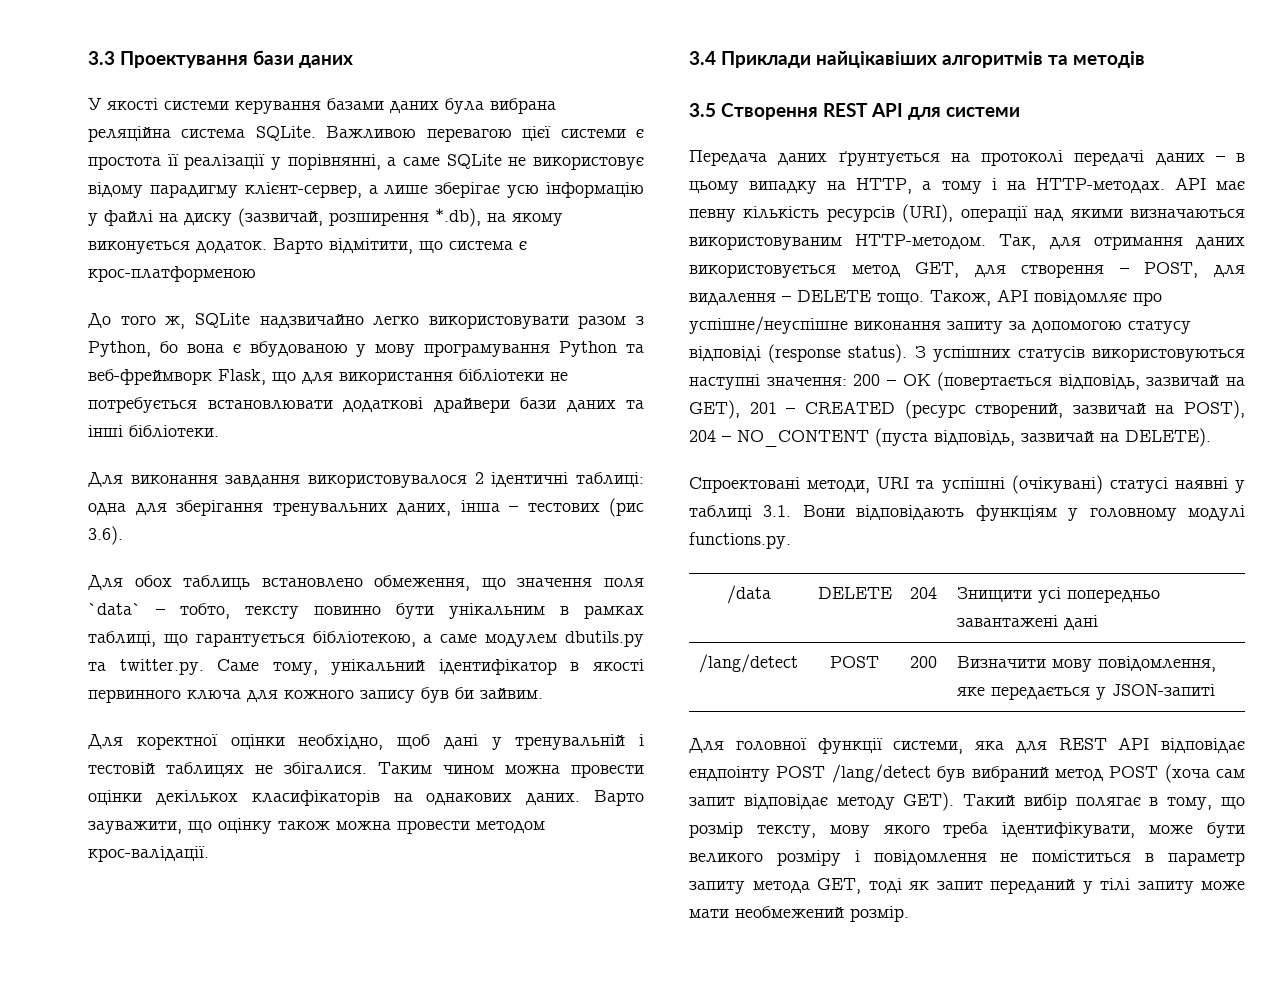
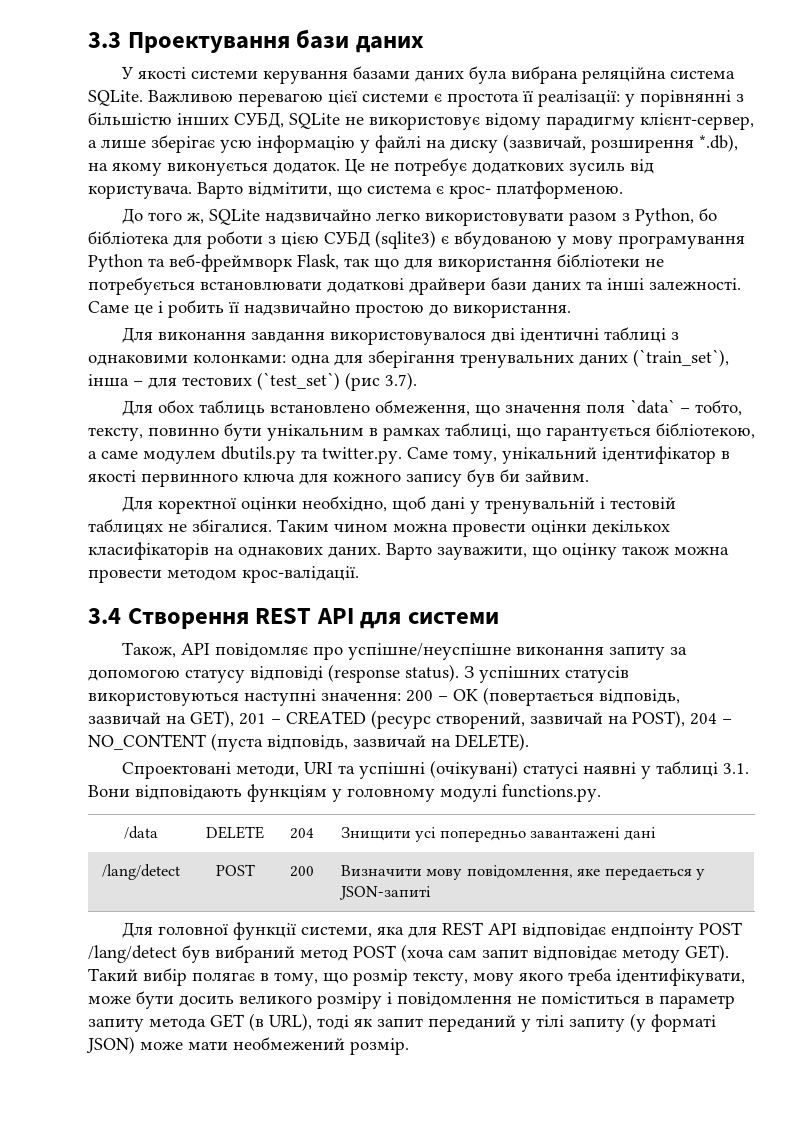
[184,154,440,170] реалізації у порівнянні, а саме -> [538,90,744,107] [88,112,284,128] реалізації: у порівнянні з більшістю інших СУБД,
(267, 247) none -> [345,158,654,176] [88,185,192,199] Це не потребує додаткових зусиль від користувача.
[88,266,256,282] крос-платформеною -> [449,181,623,199] крос- платформеною.
[186,344,224,353] вона -> [88,230,436,249] бібліотека для роботи з цією СУБД (sqlite3)
(266, 377) none -> [344,258,370,267] так
[129,425,219,438] [88,472,644,488] [88,498,644,517] [88,526,123,545] бібліотеки. // Для виконання завдання використовувалося 2 ідентичні таблиці: одна для зберігання тренувальних даних, інша – тестових (рис 3.6). -> [649,278,741,290] [88,300,571,318] [121,327,679,345] [88,349,729,368] [88,372,417,391] залежності. Саме це і робить її надзвичайно простою до використання. // Для виконання завдання використовувалося дві ідентичні таблиці з однаковими колонками: одна для зберігання тренувальних даних (`train_set`), інша – для тестових (`test_set`) (рис 3.7).
[245,606,299,619] тексту -> [88,427,143,441] тексту,
[721,51,1145,68] [689,103,716,117] Приклади найцікавіших алгоритмів та методів // 3.5 -> (121, 616) none
[689,150,1245,166] [689,177,1245,194] [689,204,1245,223] [689,234,1245,250] [689,262,1245,278] [689,290,924,305] Передача даних ґрунтується на протоколі передачі даних – в цьому випадку на HTTP, а тому і на HTTP-методах. API має певну кількість ресурсів (URI), операції над якими визначаються використовуваним HTTP-методом. Так, для отримання даних використовується метод GET, для створення – POST, для видалення – DELETE тощо. -> (500, 618) none
(1245, 830) none -> [179,995,234,1007] досить
[817,878,861,894] GET, -> [210,1013,312,1031] GET (в URL),
(1194, 887) none -> [630,1013,716,1032] [86,1036,135,1054] (у форматі JSON)

